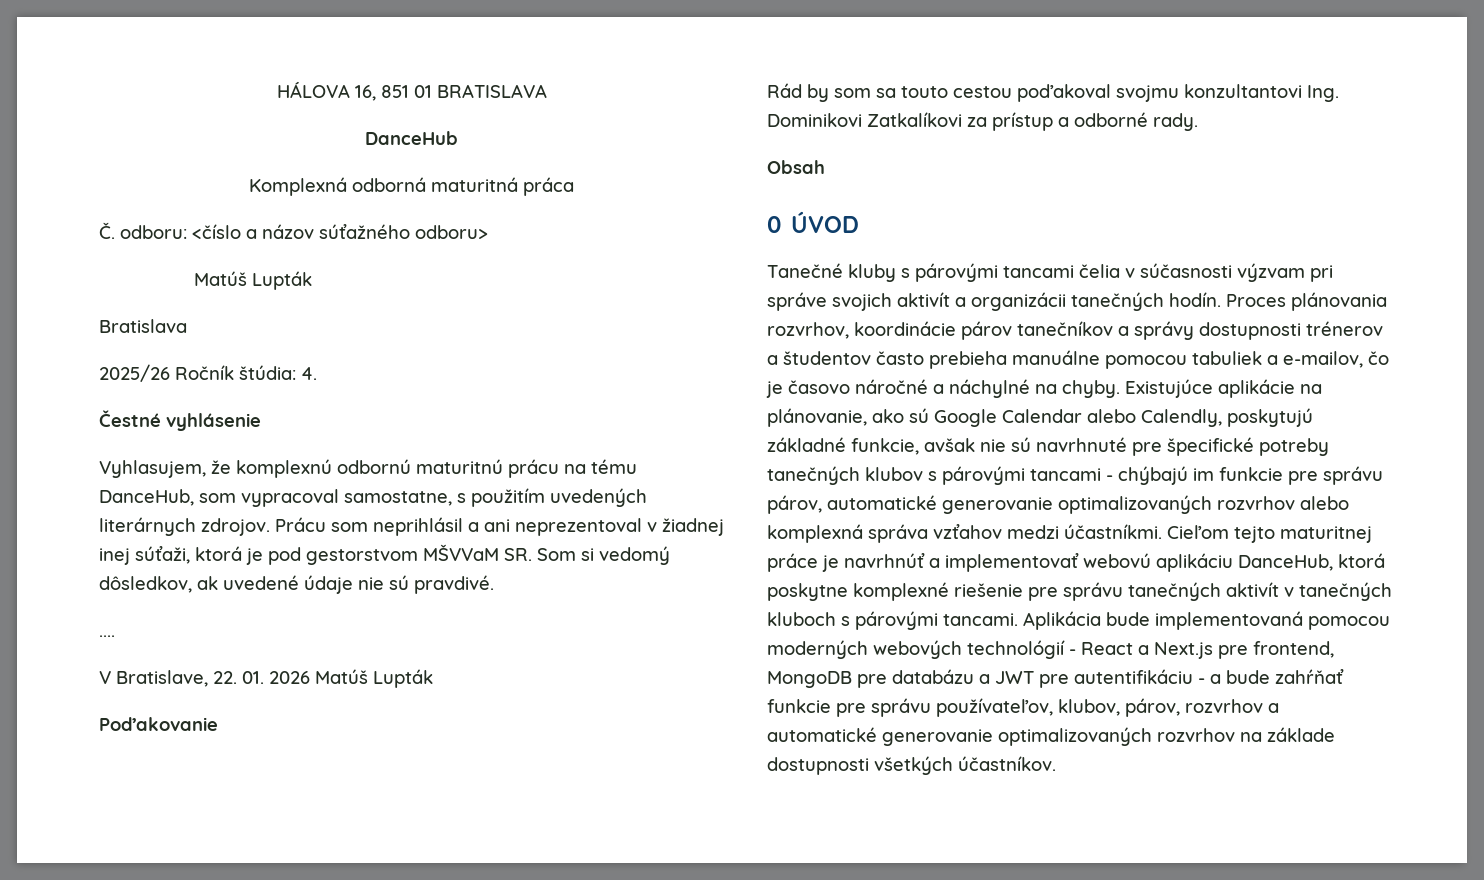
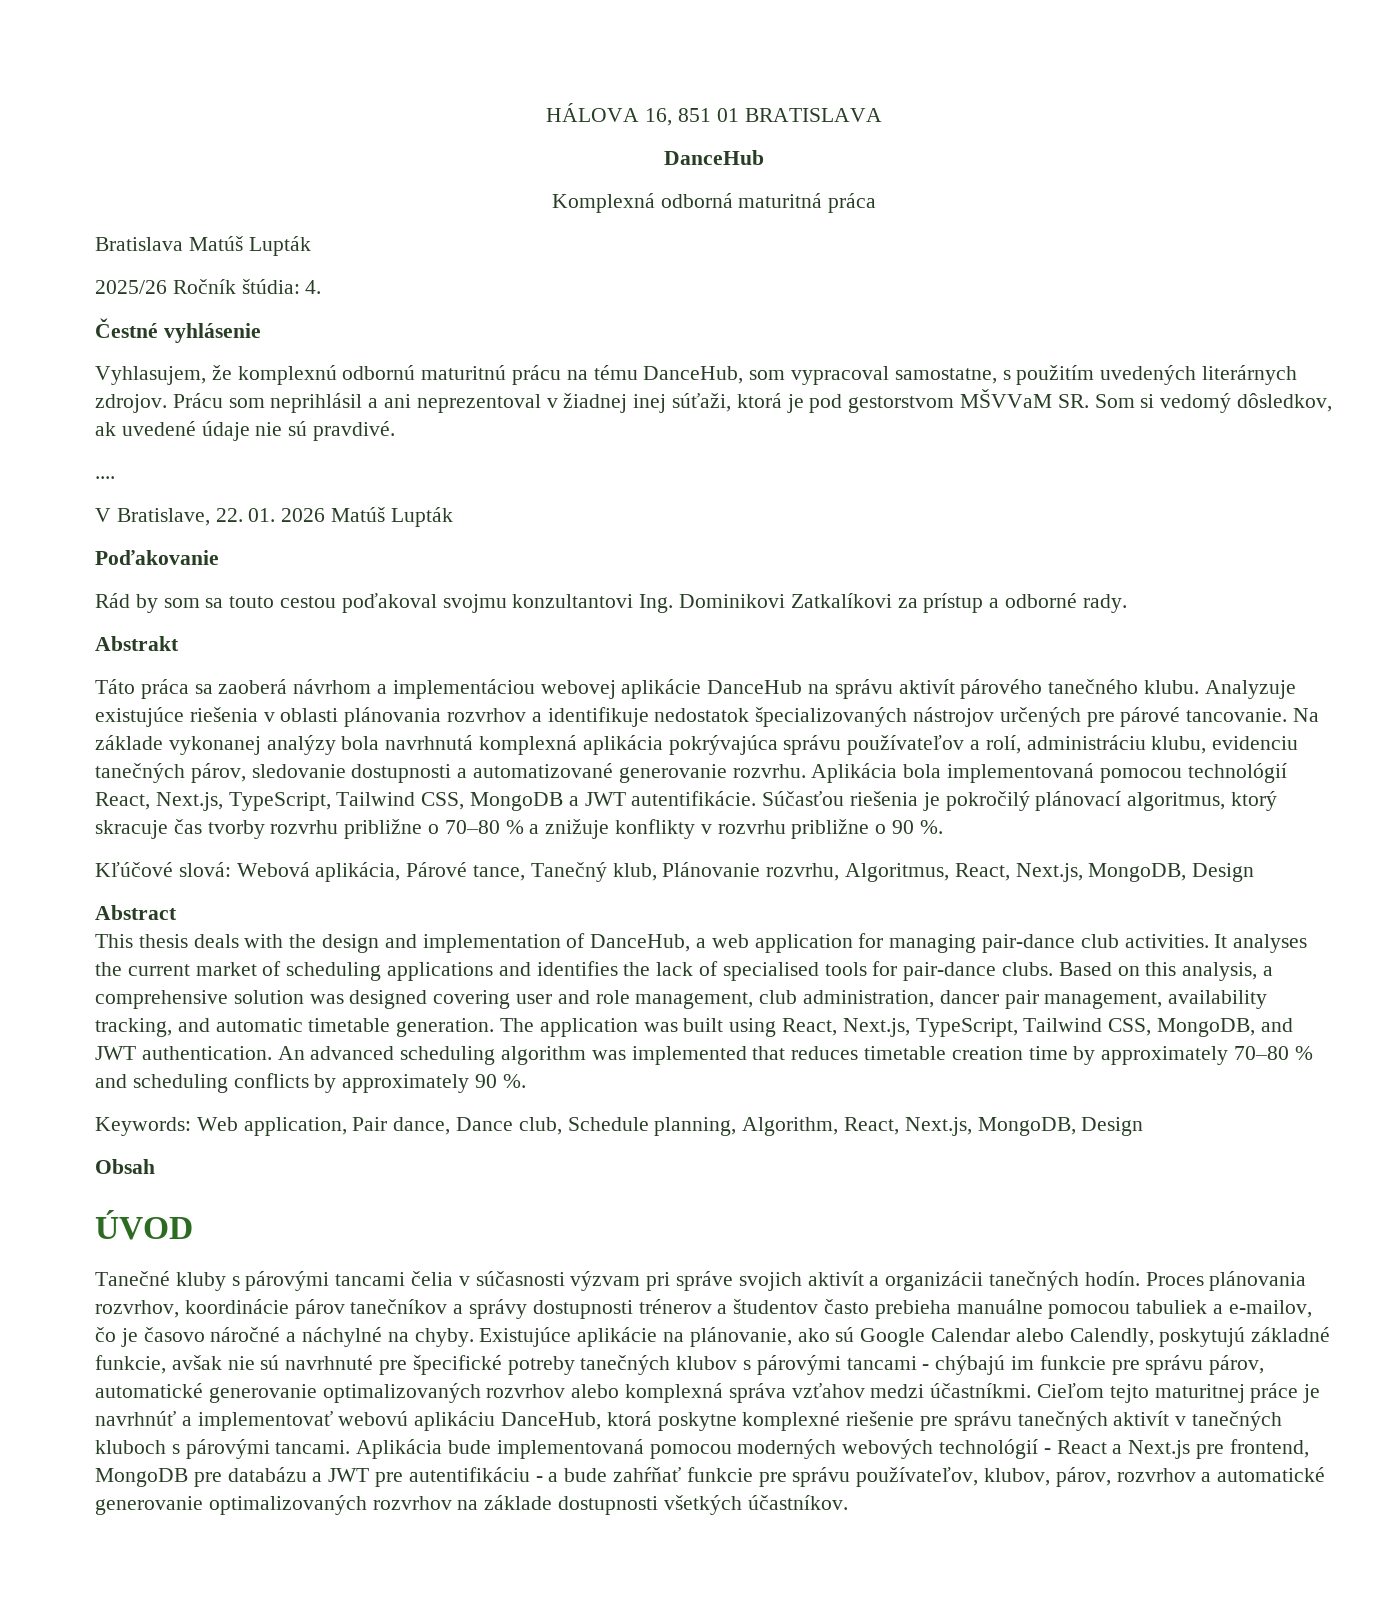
[99,222,488,239] [193,271,312,290] [99,319,187,333] Č. odboru: <číslo a názov súťažného odboru> // Matúš Lupták // Bratislava -> [95,236,311,256] Bratislava Matúš Lupták
(1198, 122) none -> [95,636,179,651] [95,679,1296,699] [95,707,1320,727] [95,735,1299,755] [95,763,1287,783] [95,791,1278,811] [95,819,943,839] [95,862,1255,882] [95,905,177,920] [95,933,1308,953] [95,961,1274,981] [95,990,1268,1009] [95,1018,1293,1037] [95,1046,1313,1065] [95,1073,526,1093] [95,1117,1144,1136] // Abstrakt // Táto práca sa zaoberá návrhom a implementáciou webovej aplikácie DanceHub na správu aktivít párového tanečného klubu. Analyzuje existujúce riešenia v oblasti plánovania rozvrhov a identifikuje nedostatok špecializovaných nástrojov určených pre párové tancovanie. Na základe vykonanej analýzy bola navrhnutá komplexná aplikácia pokrývajúca správu používateľov a rolí, administráciu klubu, evidenciu tanečných párov, sledovanie dostupnosti a automatizované generovanie rozvrhu. Aplikácia bola implementovaná pomocou technológií React, Next.js, TypeScript, Tailwind CSS, MongoDB a JWT autentifikácie. Súčasťou riešenia je pokročilý plánovací algoritmus, ktorý skracuje čas tvorby rozvrhu približne o 70–80 % a znižuje konflikty v rozvrhu približne o 90 %. // Kľúčové slová: Webová aplikácia, Párové tance, Tanečný klub, Plánovanie rozvrhu, Algoritmus, React, Next.js, MongoDB, Design // Abstract // This thesis deals with the design and implementation of DanceHub, a web application for managing pair-dance club activities. It analyses the current market of scheduling applications and identifies the lack of specialised tools for pair-dance clubs. Based on this analysis, a comprehensive solution was designed covering user and role management, club administration, dancer pair management, availability tracking, and automatic timetable generation. The application was built using React, Next.js, TypeScript, Tailwind CSS, MongoDB, and JWT authentication. An advanced scheduling algorithm was implemented that reduces timetable creation time by approximately 70–80 % and scheduling conflicts by approximately 90 %. // Keywords: Web application, Pair dance, Dance club, Schedule planning, Algorithm, React, Next.js, MongoDB, Design
[767,216,781,233] 0 -> (155, 1166) none

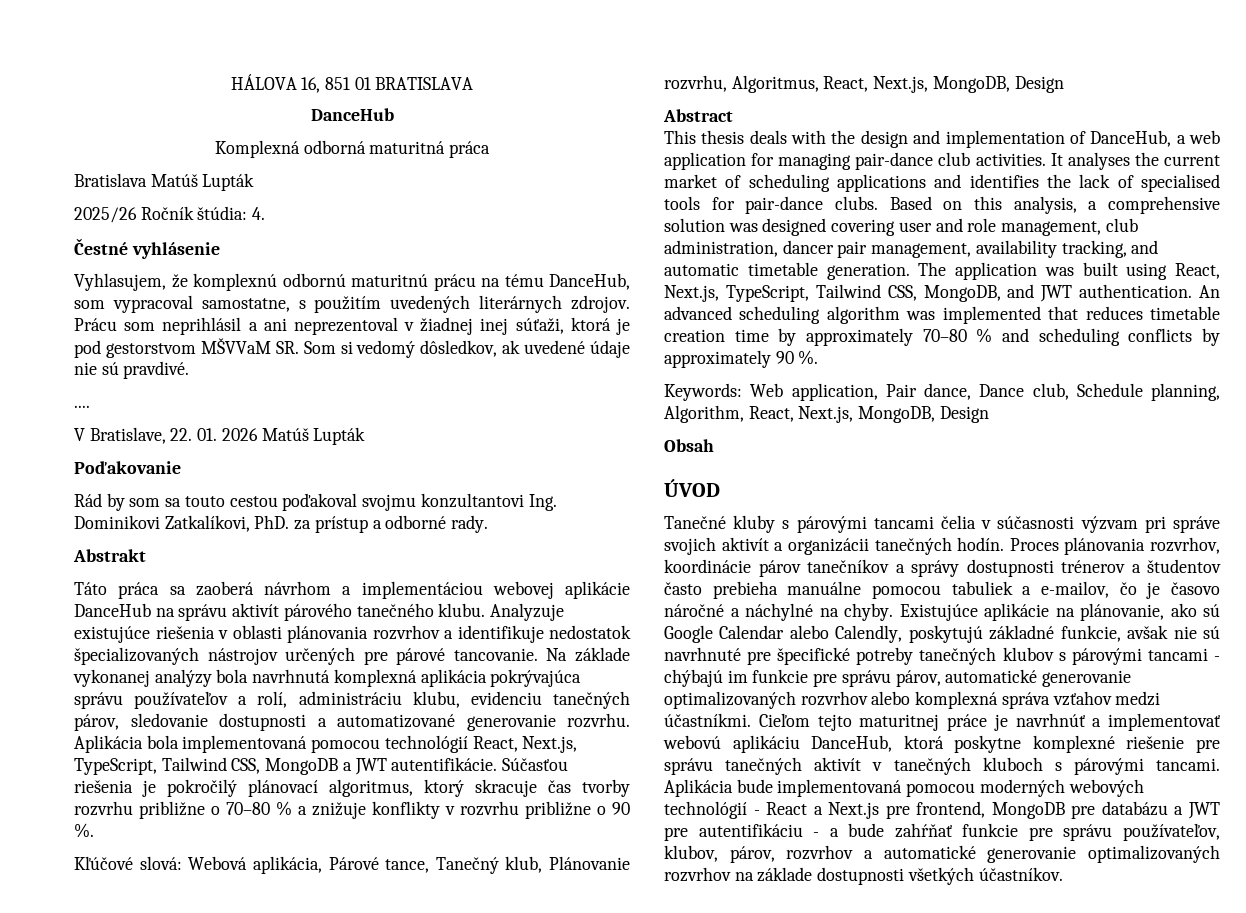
[790,593,892,608] Zatkalíkovi -> [164,515,290,532] Zatkalíkovi, PhD.

